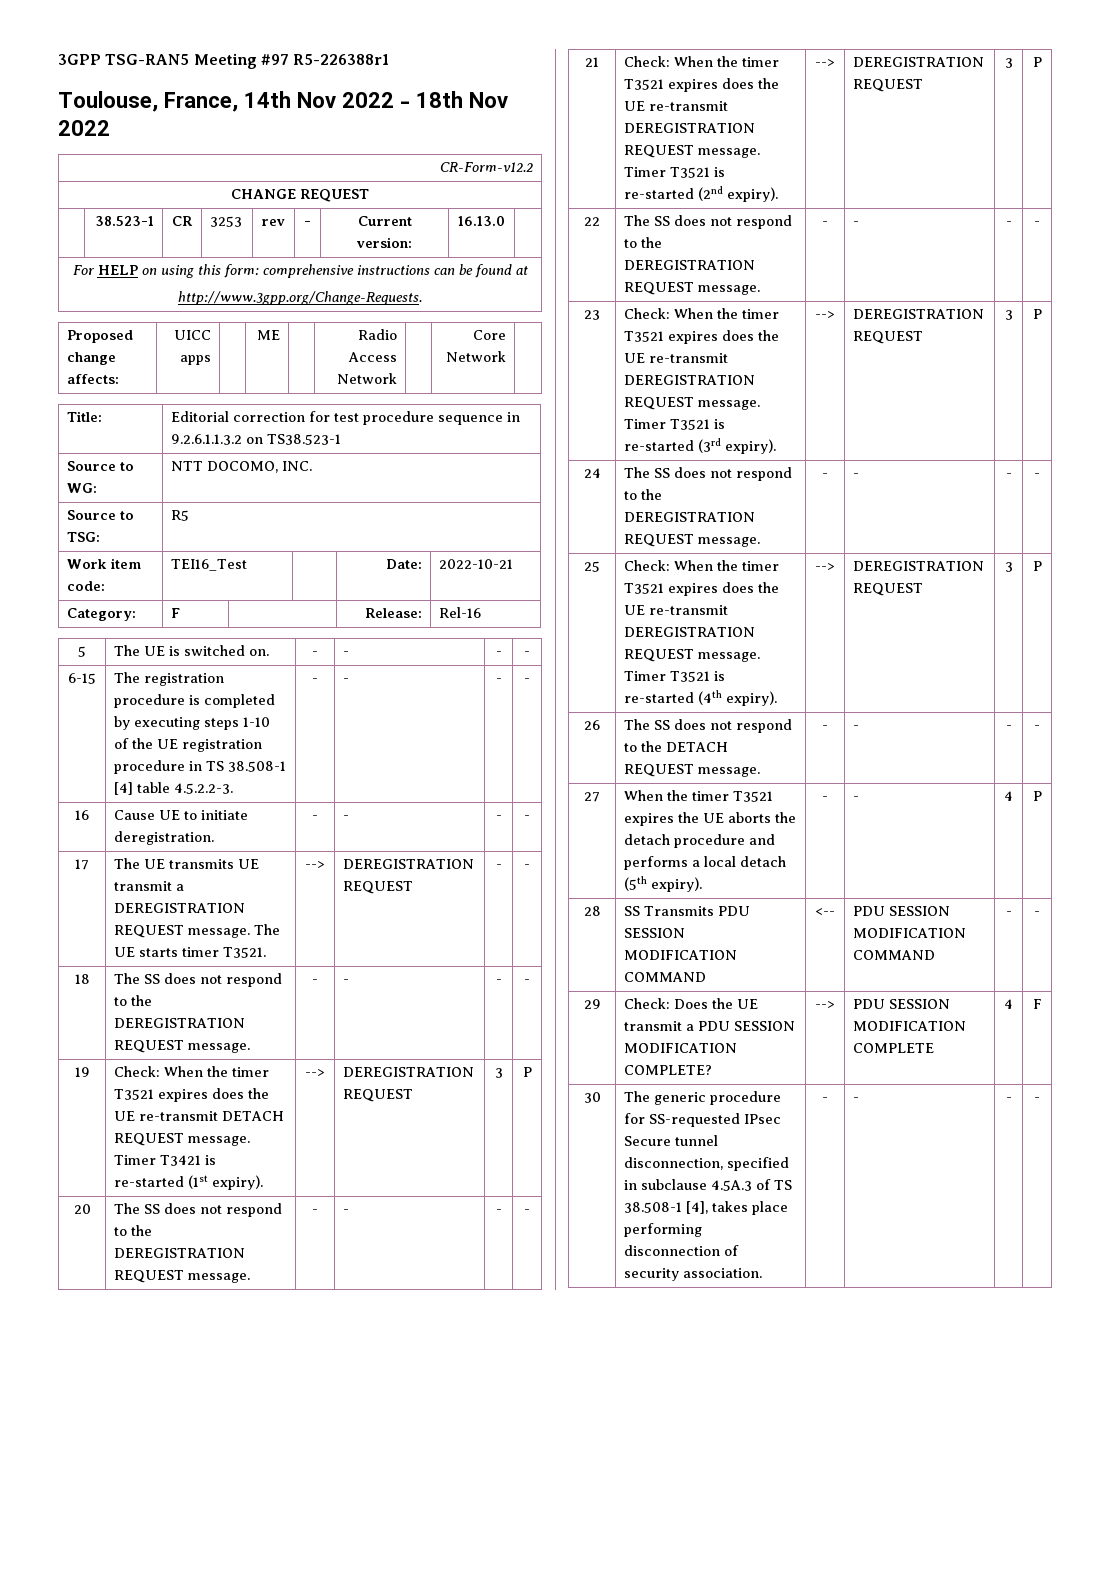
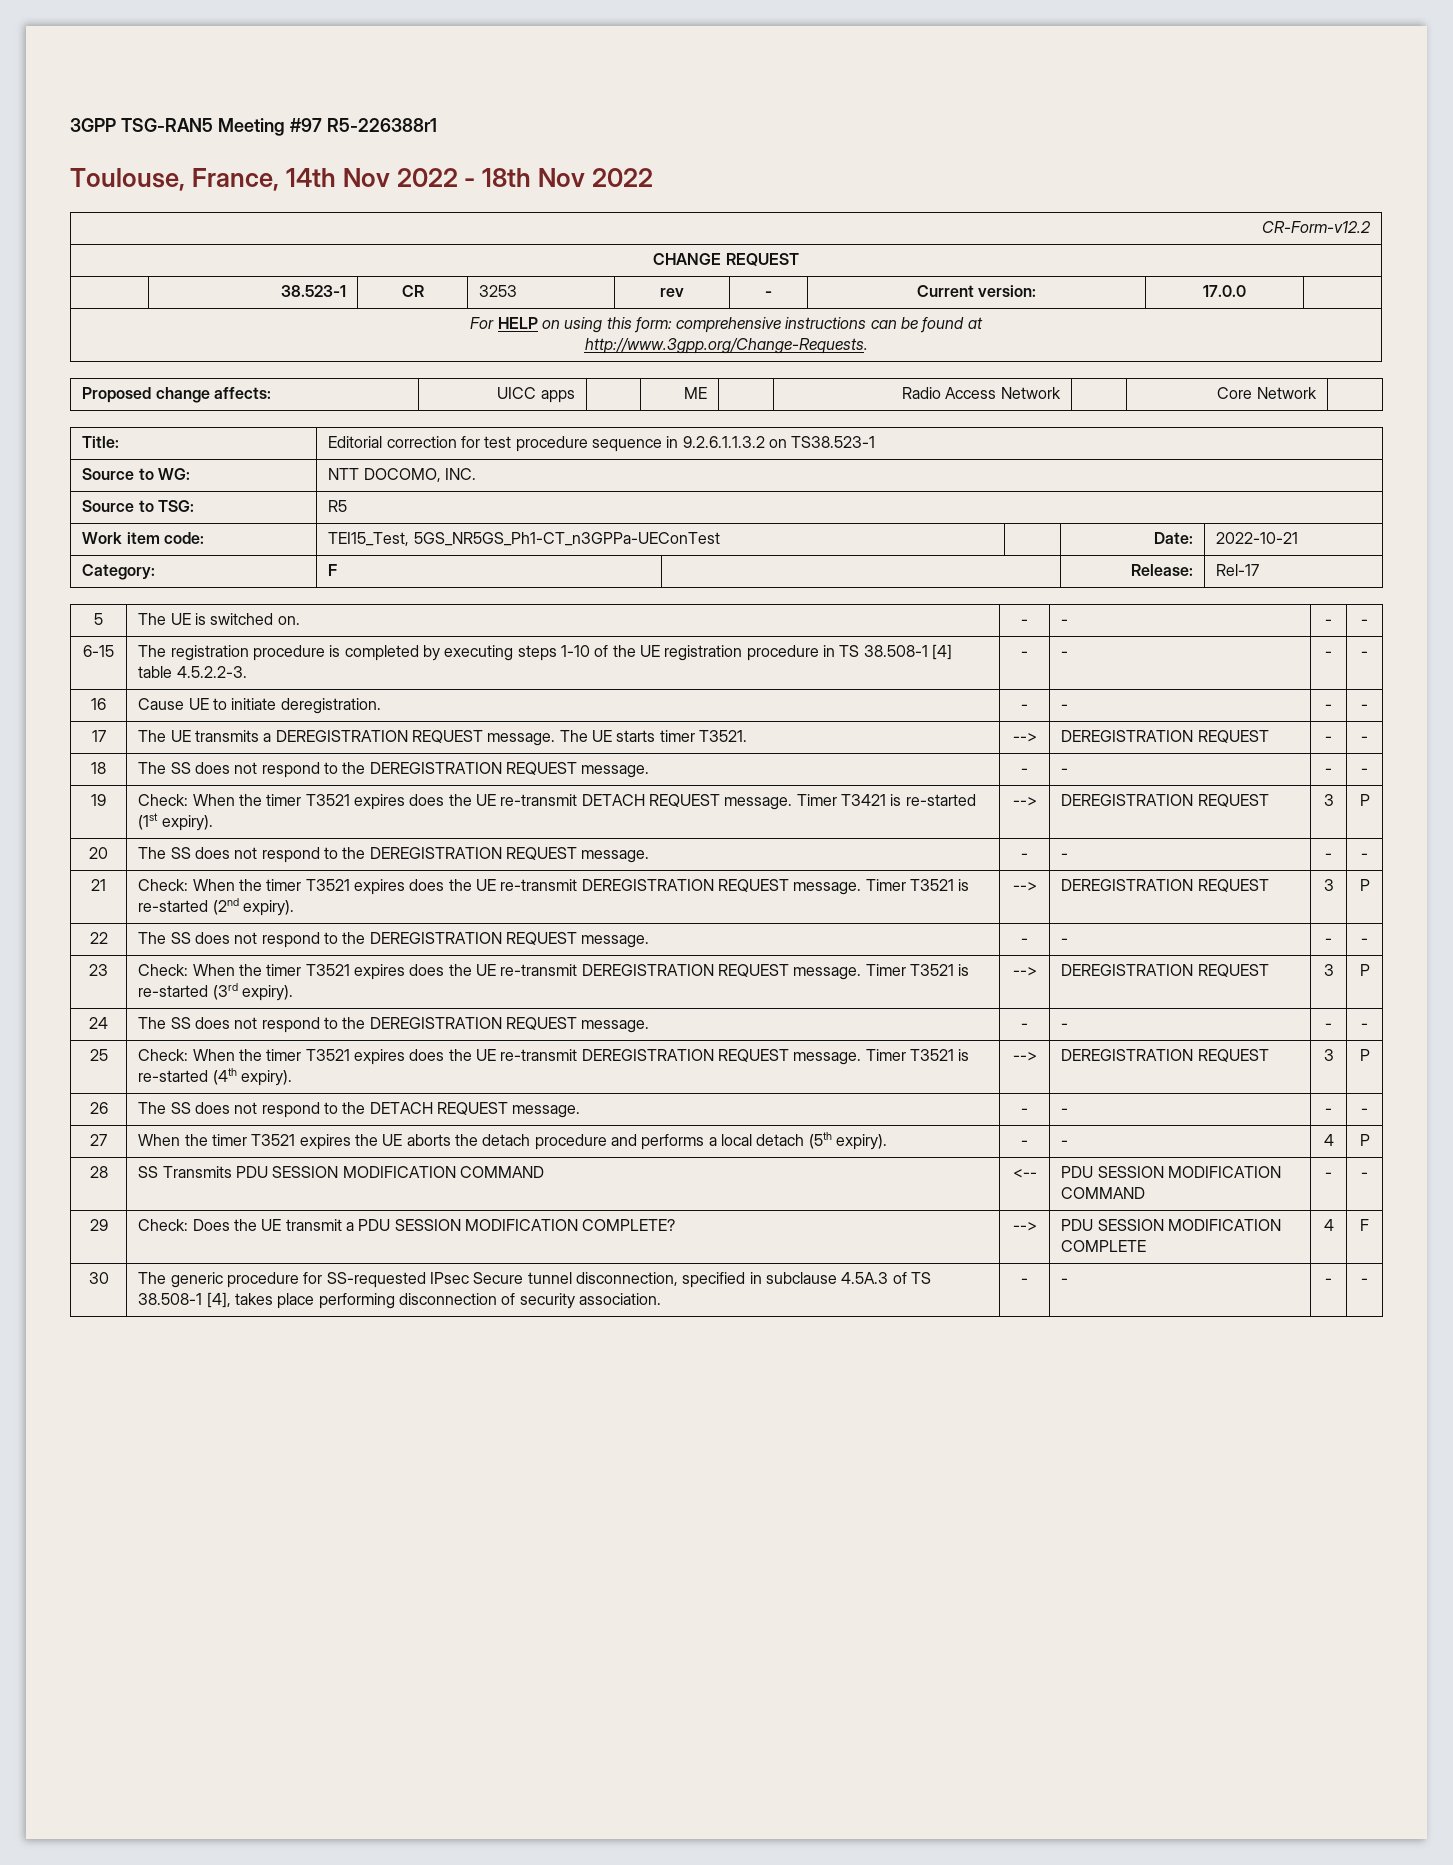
[458,216,505,226] 16.13.0 -> [1203,285,1246,297] 17.0.0
[171,559,248,571] TEI16_Test -> [328,532,720,546] TEI15_Test, 5GS_NR5GS_Ph1-CT_n3GPPa-UEConTest
[439,607,482,618] Rel-16 -> [1216,564,1260,576] Rel-17
[238,859,260,869] [114,881,173,891] UE transmit -> (260, 736) none

